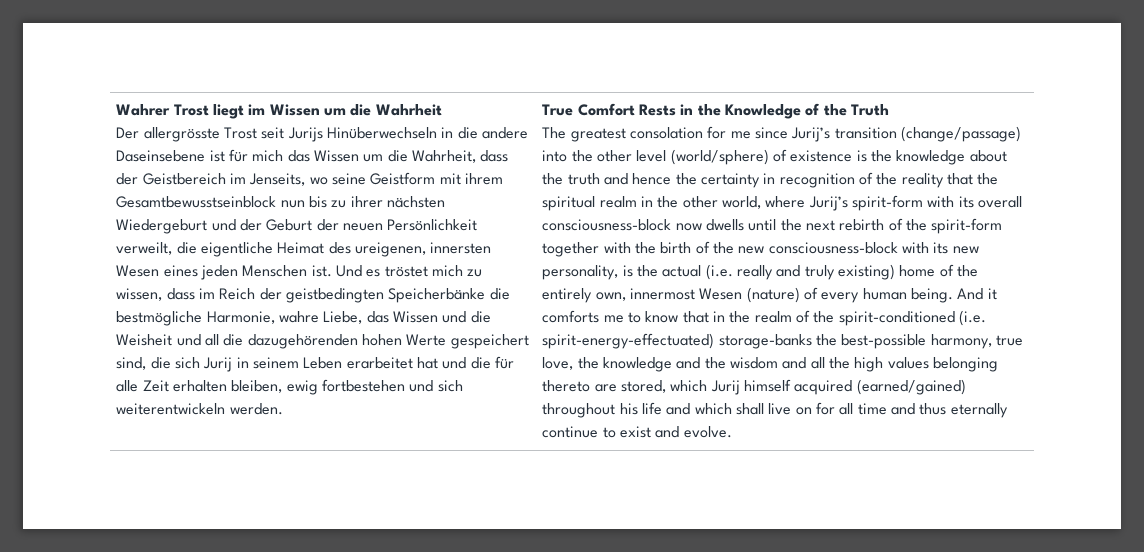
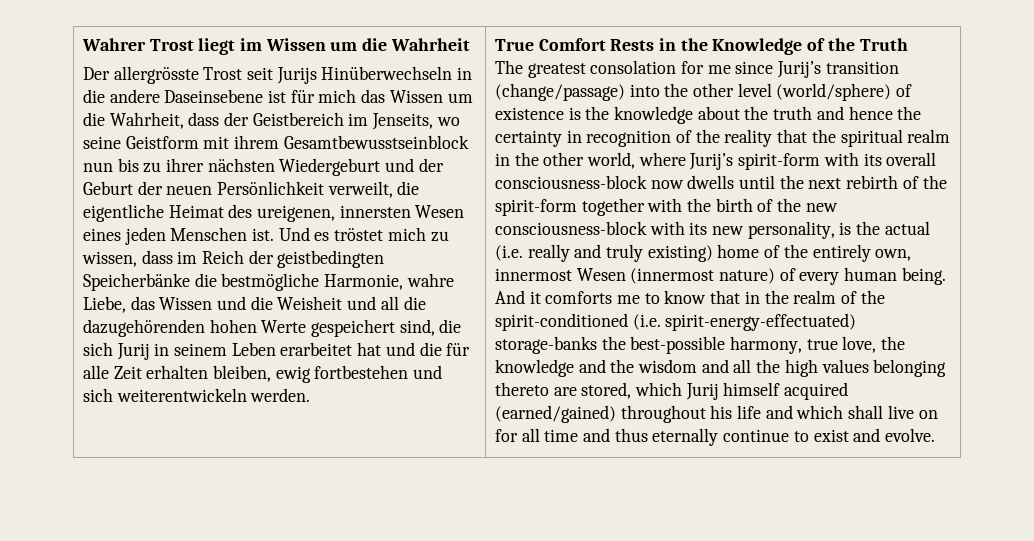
[746,287,800,303] (nature) -> [630,268,776,284] (innermost nature)

